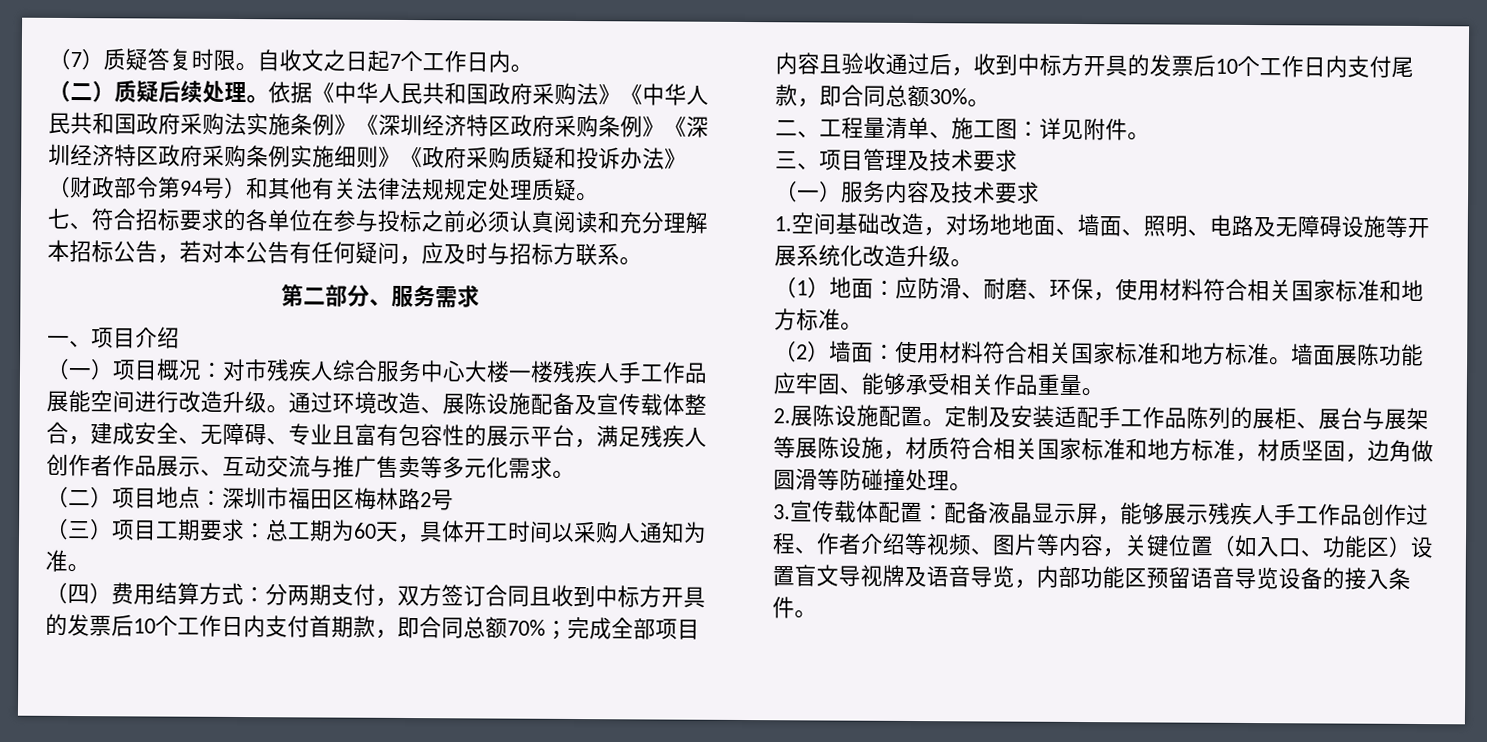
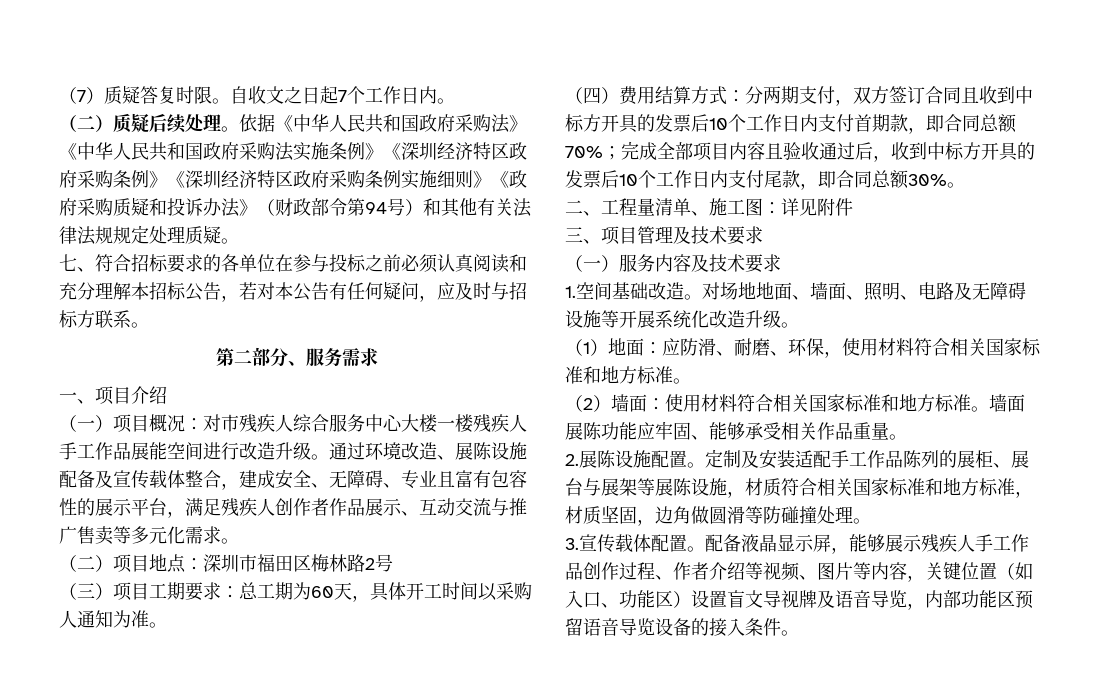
[1127,132,1150,141] 。 -> (853, 207) none
[923,227,946,237] ， -> [684,294,702,300] 。
[922,505,945,521] ： -> [687,546,705,552] 。

